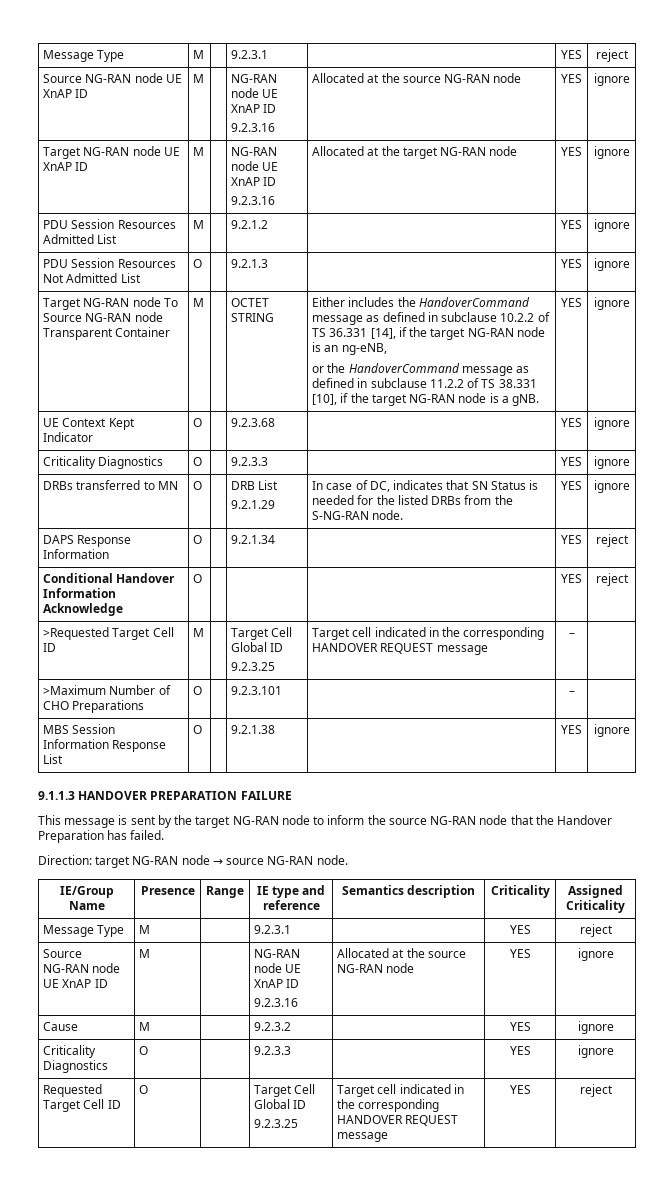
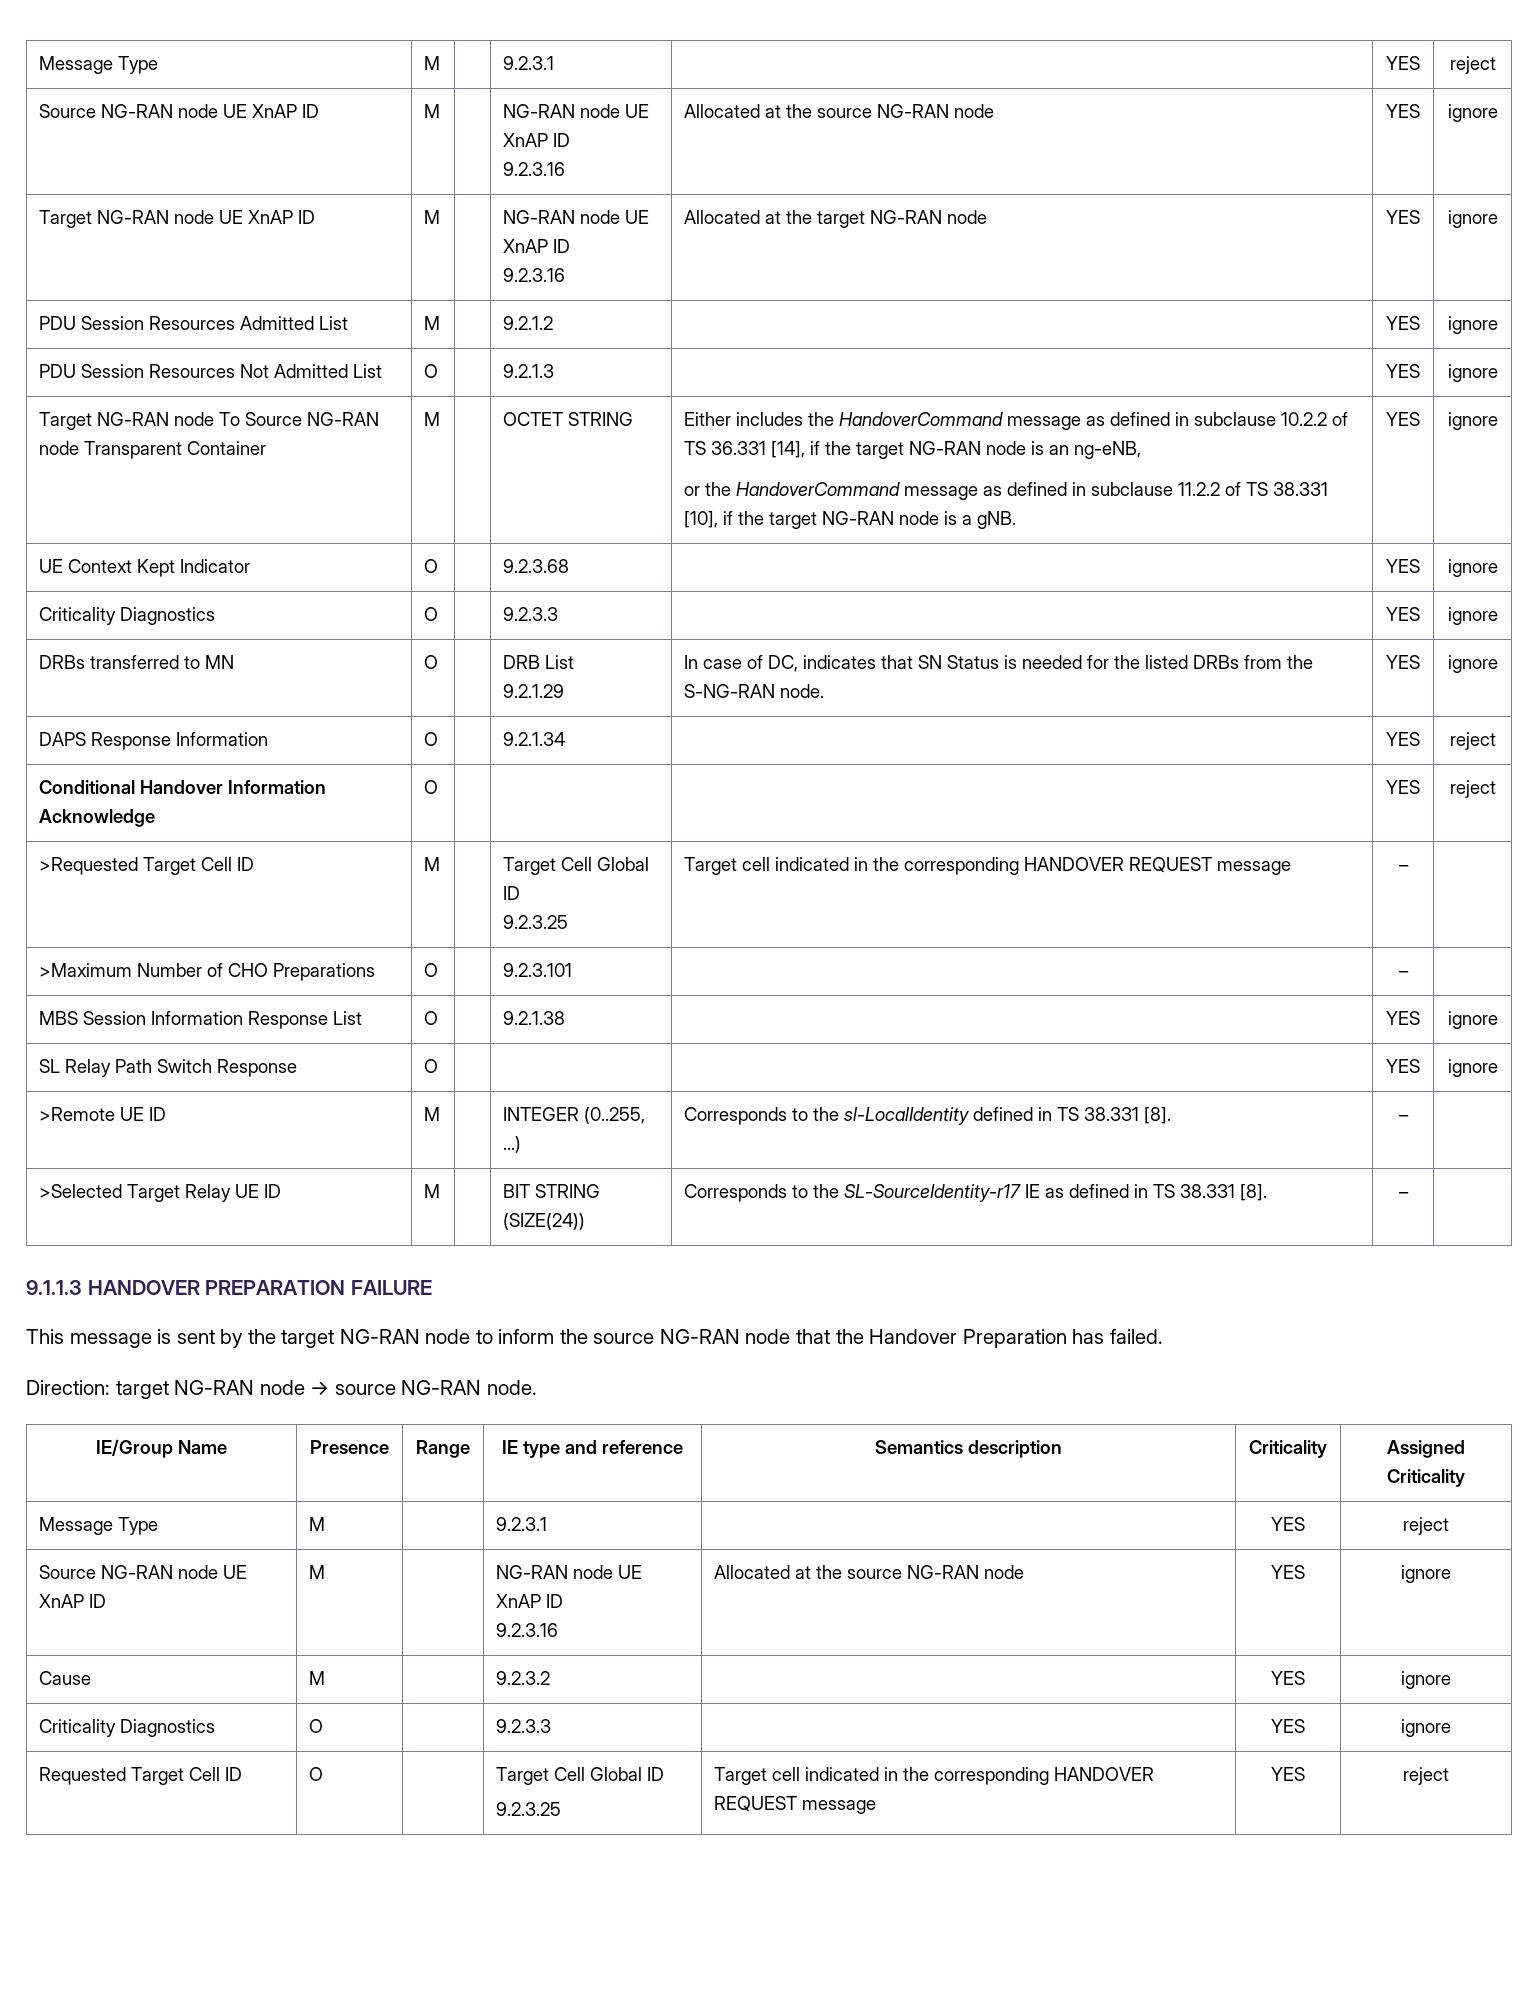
(630, 730) none -> [39,1059,298,1077] [424,1059,439,1073] [1386,1059,1420,1073] [1447,1059,1498,1077] [39,1107,167,1121] [424,1107,441,1121] [503,1107,646,1124] [503,1136,522,1153] [684,1107,1172,1125] [1398,1115,1409,1121] [39,1184,282,1202] [424,1184,441,1198] [503,1184,601,1198] [503,1213,586,1230] [684,1184,1268,1202] [1398,1192,1409,1198] // SL Relay Path Switch Response | O | | | | YES | ignore // >Remote UE ID | M | | INTEGER (0..255, ...) | Corresponds to the sl-LocalIdentity defined in TS 38.331 [8]. | – | // >Selected Target Relay UE ID | M | | BIT STRING (SIZE(24)) | Corresponds to the SL-SourceIdentity-r17 IE as defined in TS 38.331 [8]. | – |

